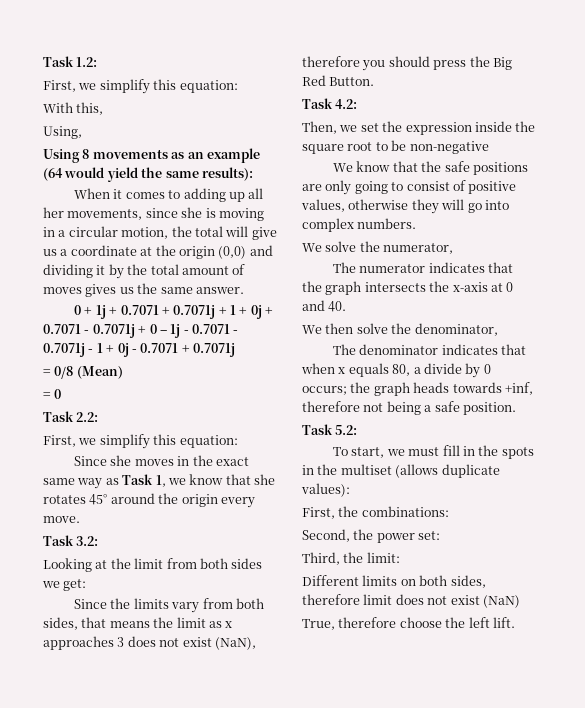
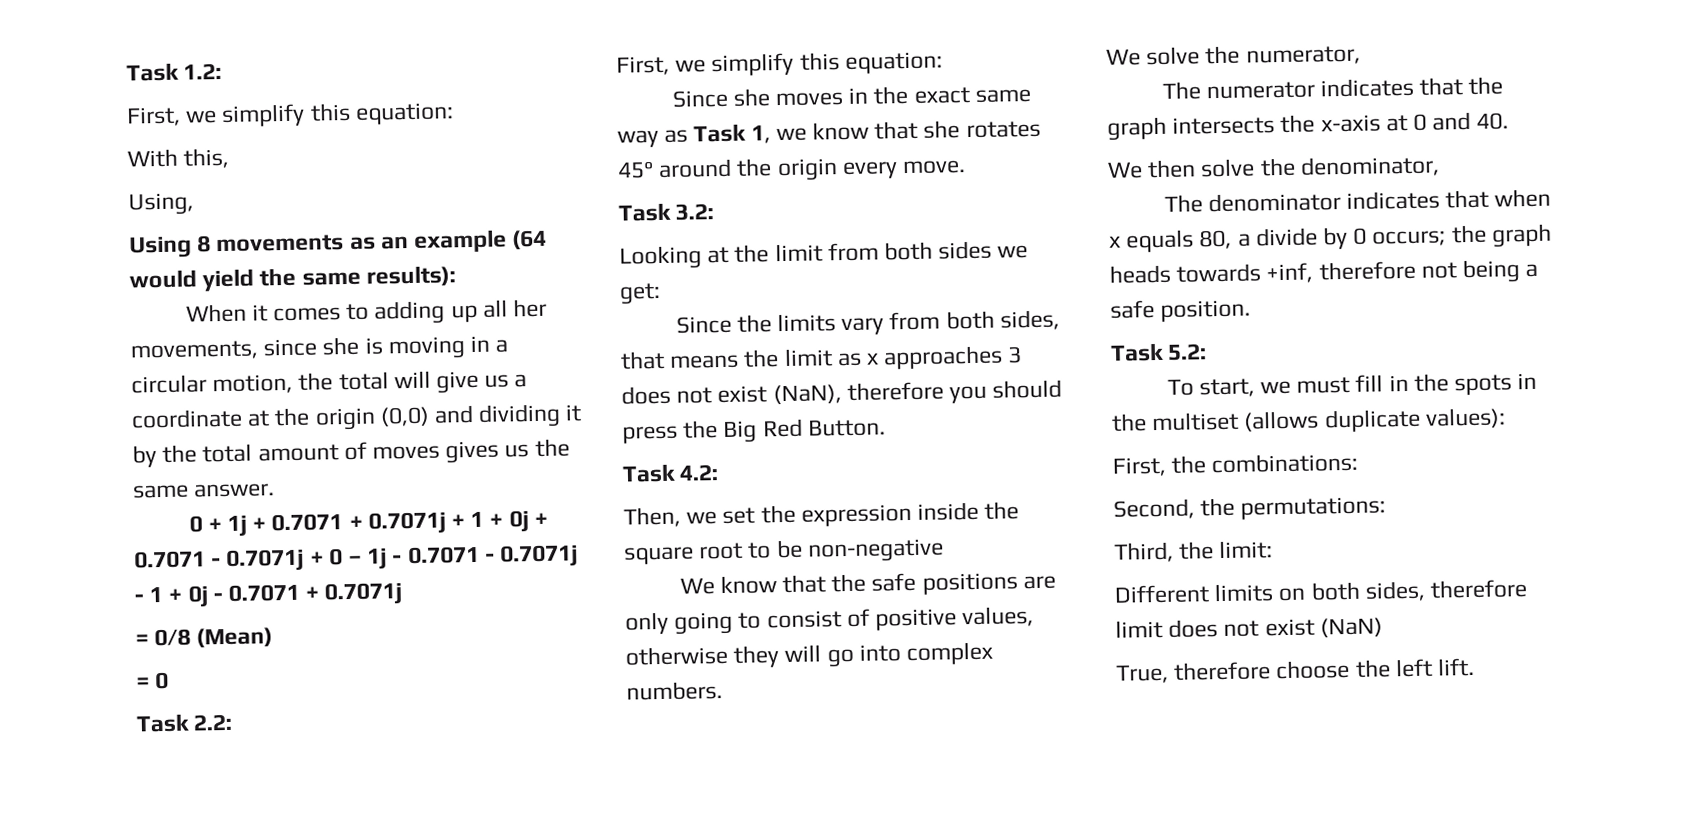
[376,531,441,543] power set: -> [1240,496,1387,520] permutations:

